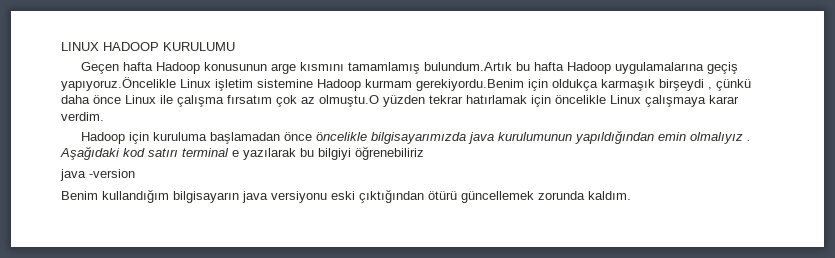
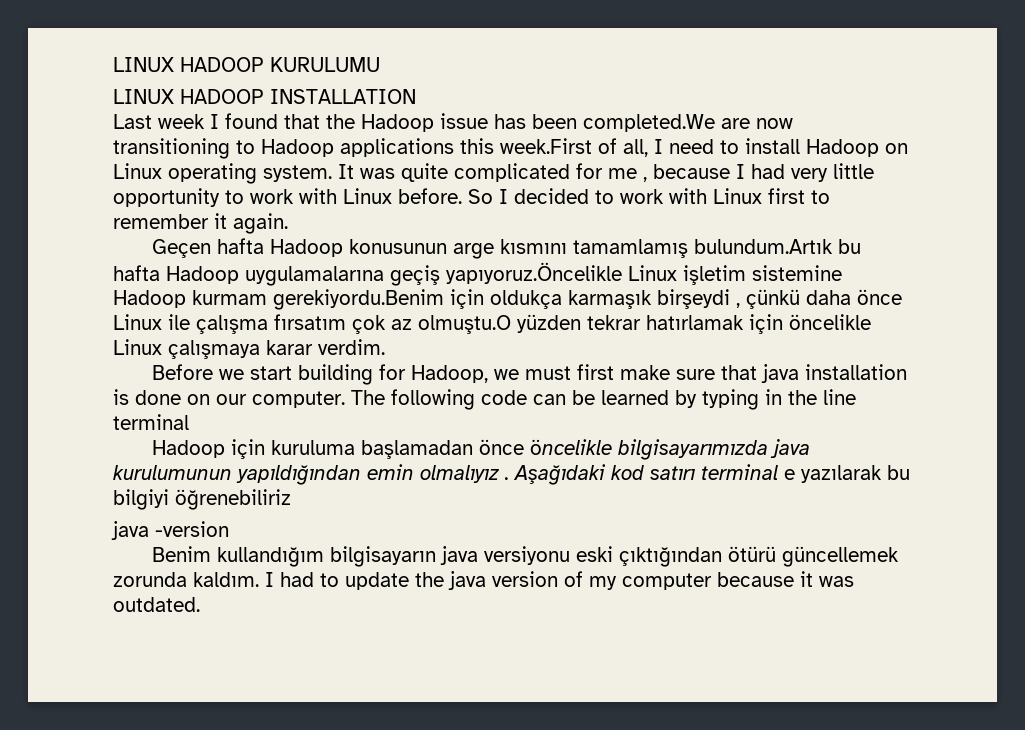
(235, 46) none -> [113,89,416,104] [113,113,793,132] [113,138,908,159] [113,163,874,184] [113,188,830,207] [113,213,288,234] // LINUX HADOOP INSTALLATION // Last week I found that the Hadoop issue has been completed.We are now transitioning to Hadoop applications this week.First of all, I need to install Hadoop on Linux operating system. It was quite complicated for me , because I had very little opportunity to work with Linux before. So I decided to work with Linux first to remember it again.
(104, 116) none -> [151,364,907,385] [113,389,856,410] [113,414,189,430] // Before we start building for Hadoop, we must first make sure that java installation is done on our computer. The following code can be learned by typing in the line terminal
(631, 195) none -> [265,571,854,590] [113,597,200,612] I had to update the java version of my computer because it was outdated.

